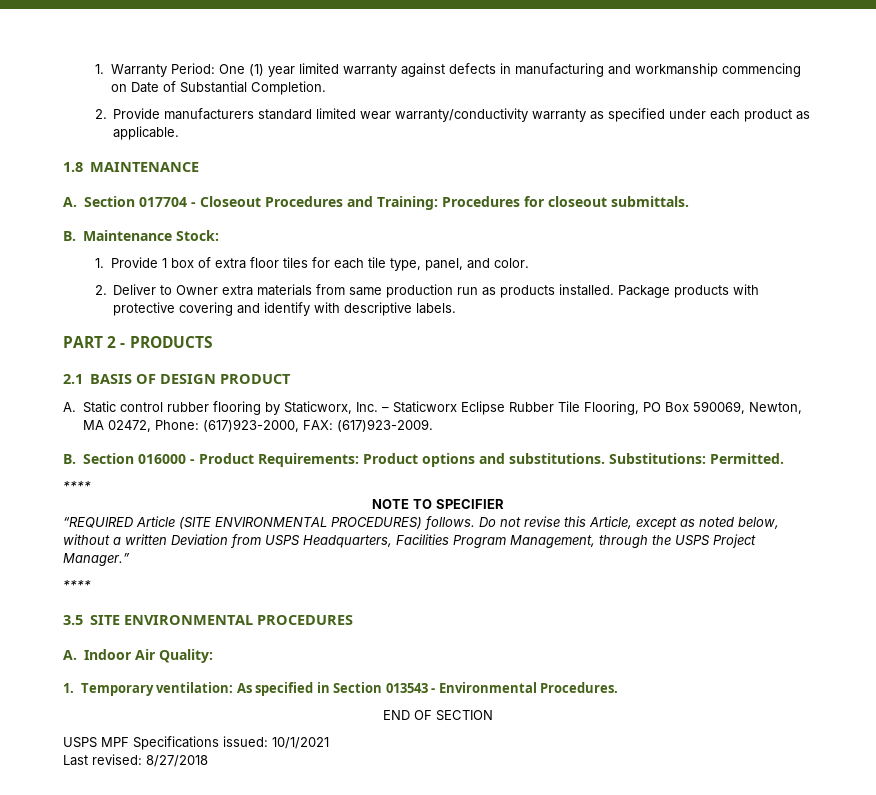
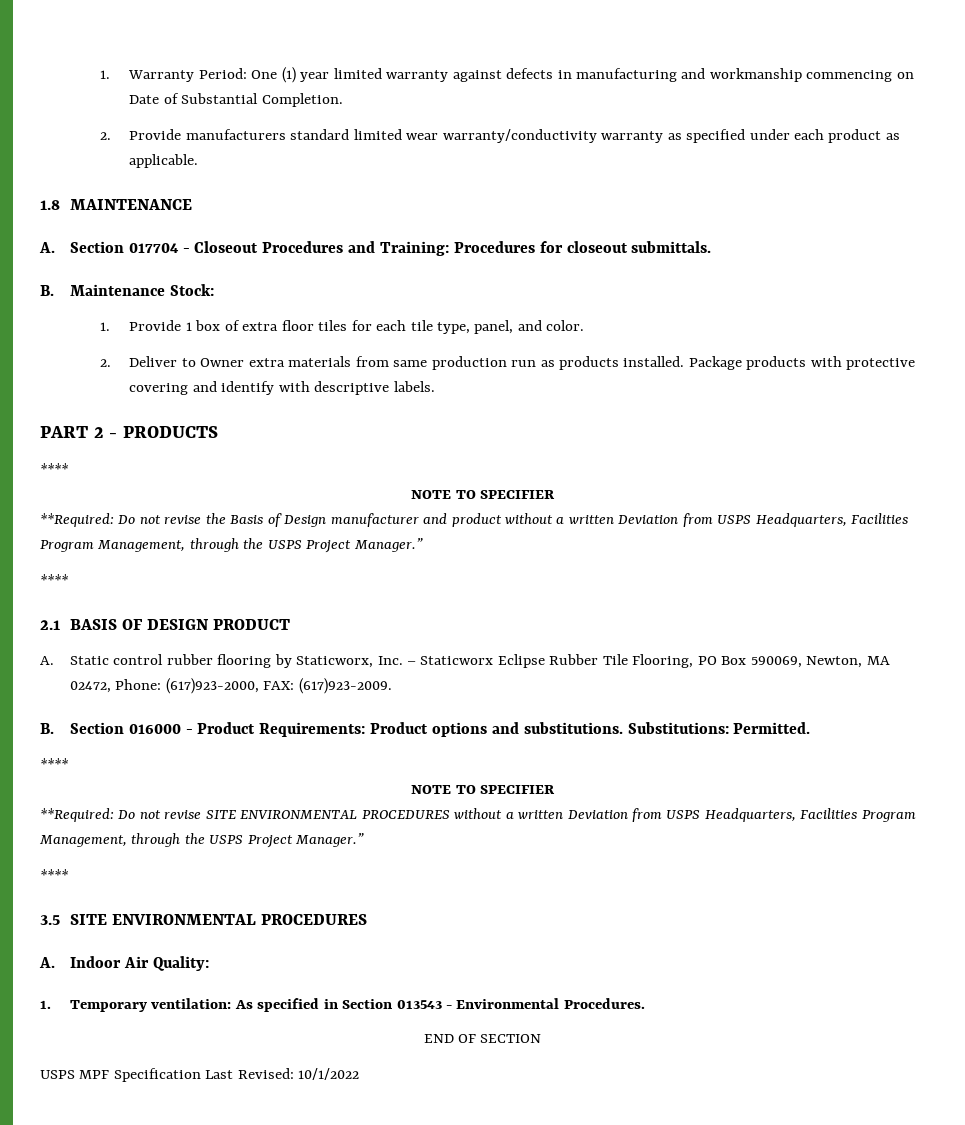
(213, 342) none -> [40,463,68,474] [411,490,555,499] [40,513,909,527] [40,538,423,553] [40,574,68,585] // **** // NOTE TO SPECIFIER // **Required: Do not revise the Basis of Design manufacturer and product without a written Deviation from USPS Headquarters, Facilities Program Management, through the USPS Project Manager.” // ****
[63,516,779,530] “REQUIRED Article (SITE ENVIRONMENTAL PROCEDURES) follows. Do not revise this Article, except as noted below, -> [40,808,450,822] **Required: Do not revise SITE ENVIRONMENTAL PROCEDURES
[133,736,329,750] [63,754,208,767] Specifications issued: 10/1/2021 // Last revised: 8/27/2018 -> [113,1068,360,1082] Specification Last Revised: 10/1/2022

